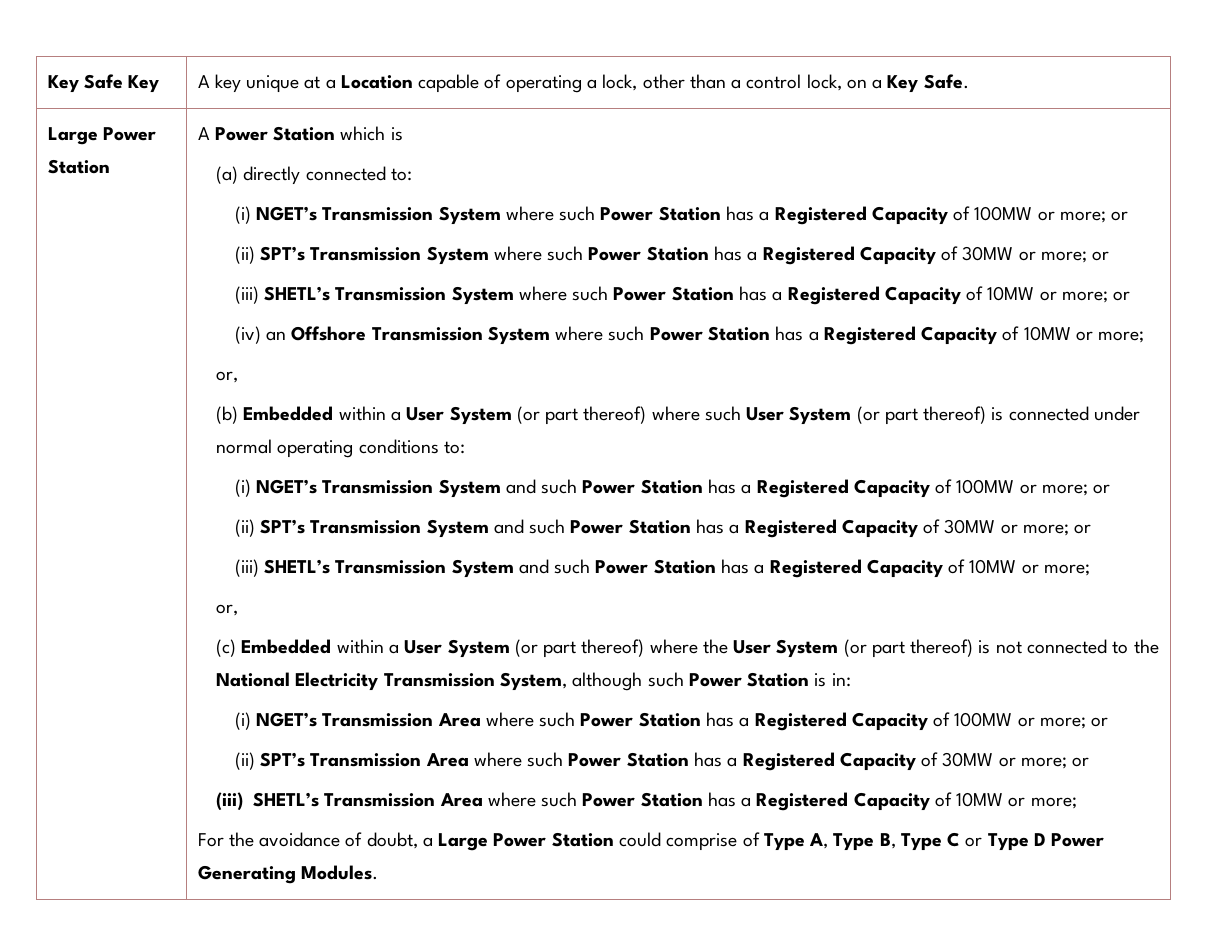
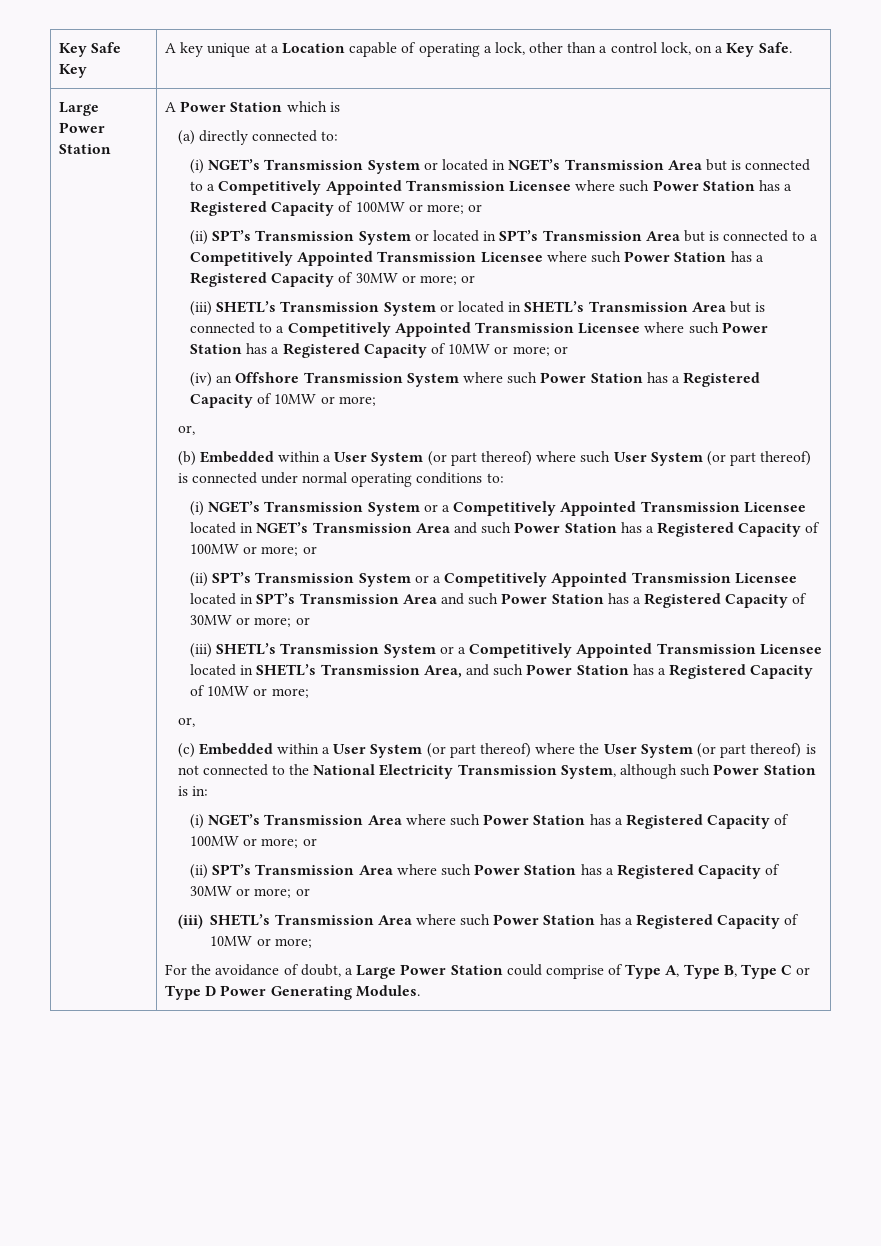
(501, 215) none -> [423,159,811,171] [190,180,571,195] or located in NGET’s Transmission Area but is connected to a Competitively Appointed Transmission Licensee
(489, 255) none -> [414,230,818,242] [190,251,543,266] or located in SPT’s Transmission Area but is connected to a Competitively Appointed Transmission Licensee
(514, 295) none -> [439,301,766,313] [190,322,641,337] or located in SHETL’s Transmission Area but is connected to a Competitively Appointed Transmission Licensee
(501, 488) none -> [423,501,806,516] [190,522,450,534] or a Competitively Appointed Transmission Licensee located in NGET’s Transmission Area
(489, 528) none -> [414,572,797,587] [190,593,437,605] or a Competitively Appointed Transmission Licensee located in SPT’s Transmission Area
(514, 568) none -> [439,643,822,658] [190,664,462,678] or a Competitively Appointed Transmission Licensee located in SHETL’s Transmission Area,

